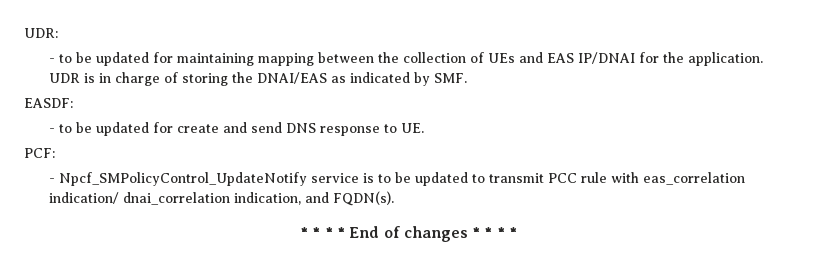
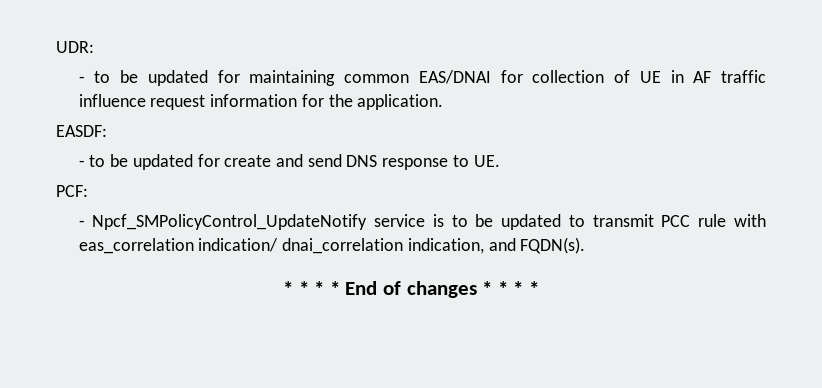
[258,52,764,66] [49,72,468,86] mapping between the collection of UEs and EAS IP/DNAI for the application. UDR is in charge of storing the DNAI/EAS as indicated by SMF. -> [344,70,766,84] [78,94,444,110] common EAS/DNAI for collection of UE in AF traffic influence request information for the application.

